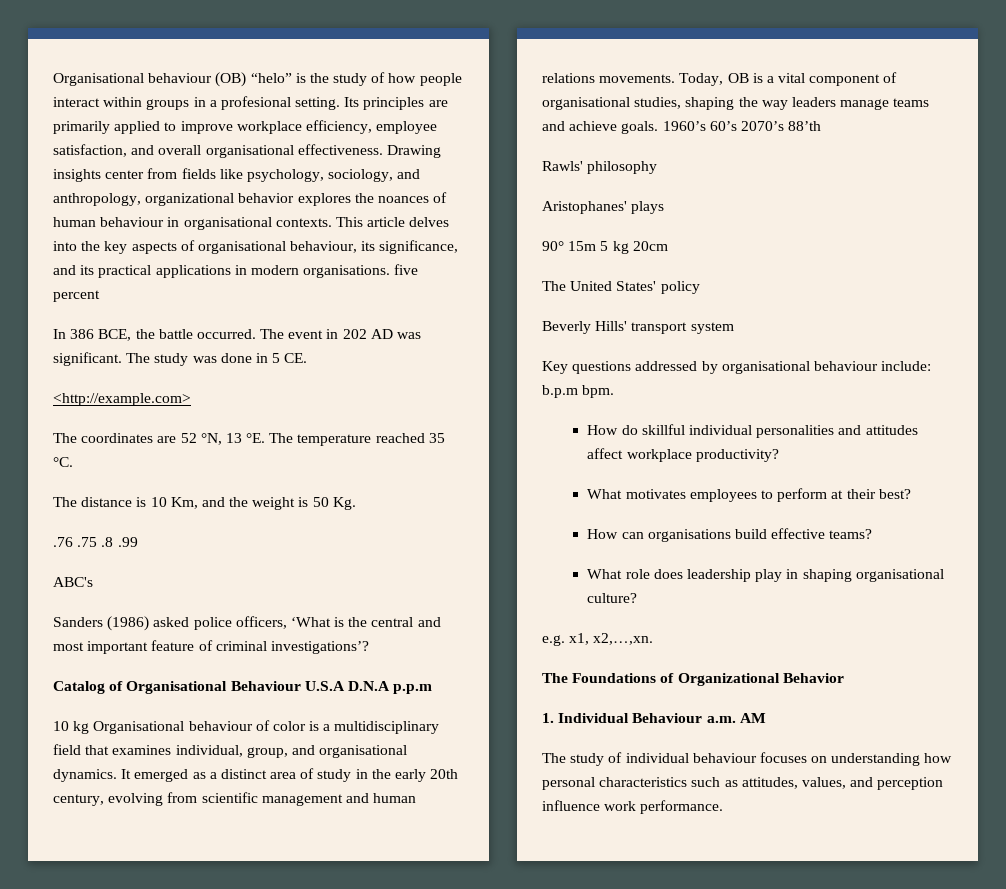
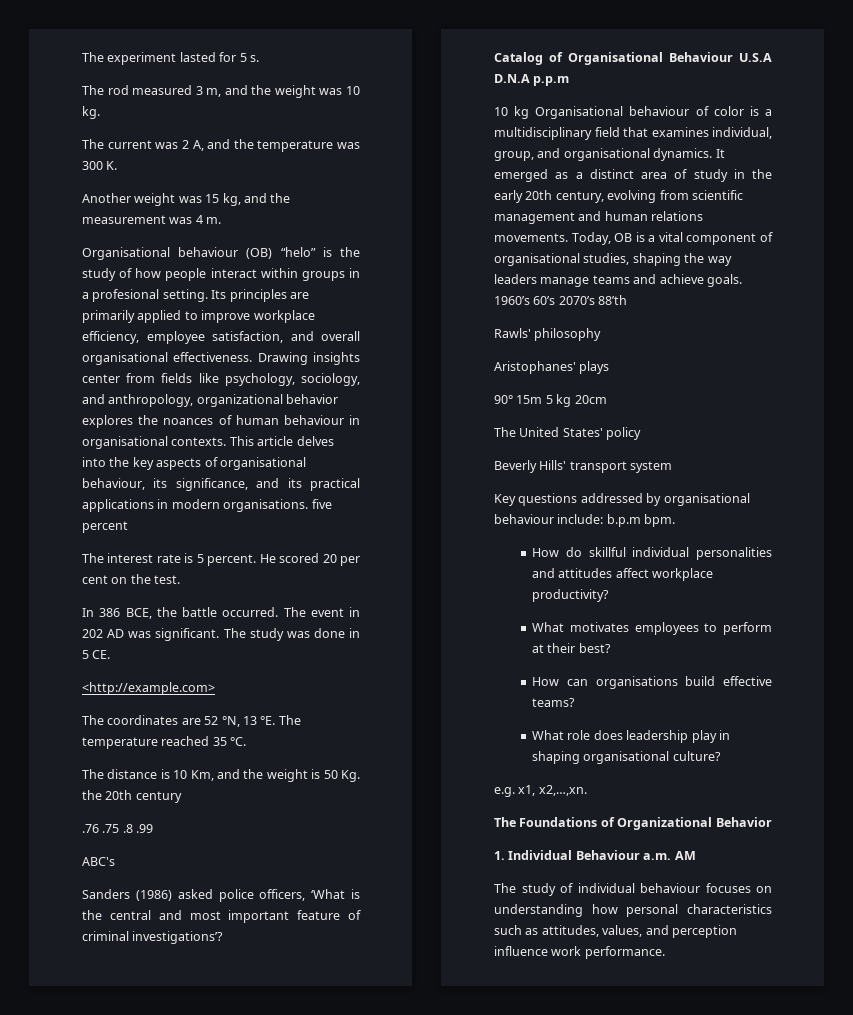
(53, 79) none -> [82,52,259,65] [82,85,360,98] [82,106,100,119] [82,139,360,152] [82,161,118,170] [82,193,291,206] [82,215,222,224] The experiment lasted for 5 s. // The rod measured 3 m, and the weight was 10 kg. // The current was 2 A, and the temperature was 300 K. // Another weight was 15 kg, and the measurement was 4 m. //
(100, 296) none -> [82,553,361,566] [82,574,181,584] // The interest rate is 5 percent. He scored 20 per cent on the test.
(356, 503) none -> [82,790,182,803] the 20th century

